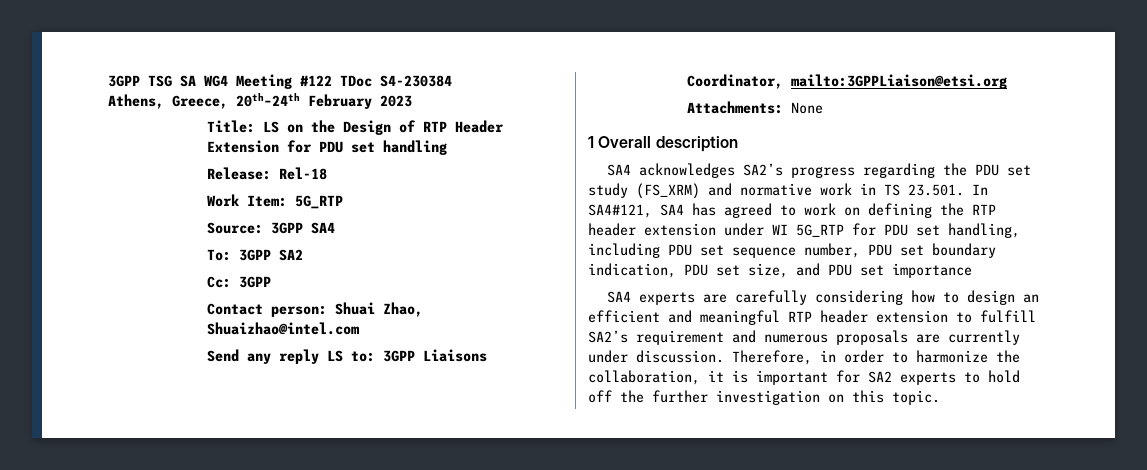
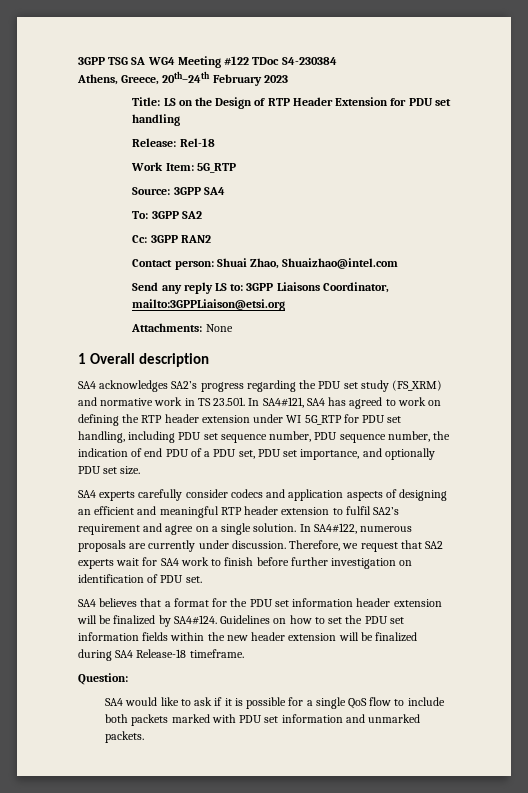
(272, 282) none -> [180,235,211,243] RAN2
[900,243,996,258] [588,263,972,278] set boundary indication, PDU set size, and PDU set importance -> [339,431,451,443] [78,448,435,460] [78,466,141,475] sequence number, the indication of end PDU of a PDU set, PDU set importance, and optionally PDU set size.
[703,290,1016,305] are carefully considering how to design -> [138,489,448,501] carefully consider codecs and application aspects of designing
[980,310,1036,323] fulfill -> [345,506,371,515] fulfil
(756, 336) none -> [165,523,357,535] agree on a single solution. In SA4#122,
[820,350,1020,363] [588,370,1020,385] [588,390,940,405] in order to harmonize the collaboration, it is important for SA2 experts to hold off the further investigation on this topic. -> [342,540,444,552] [78,557,413,569] [78,574,202,583] [78,598,442,607] [77,615,404,627] [78,632,418,642] [78,649,244,661] [78,673,128,685] [105,697,445,709] [105,714,421,726] [105,731,145,743] we request that SA2 experts wait for SA4 work to finish before further investigation on identification of PDU set. // SA4 believes that a format for the PDU set information header extension will be finalized by SA4#124. Guidelines on how to set the PDU set information fields within the new header extension will be finalized during SA4 Release-18 timeframe. // Question: // SA4 would like to ask if it is possible for a single QoS flow to include both packets marked with PDU set information and unmarked packets.

